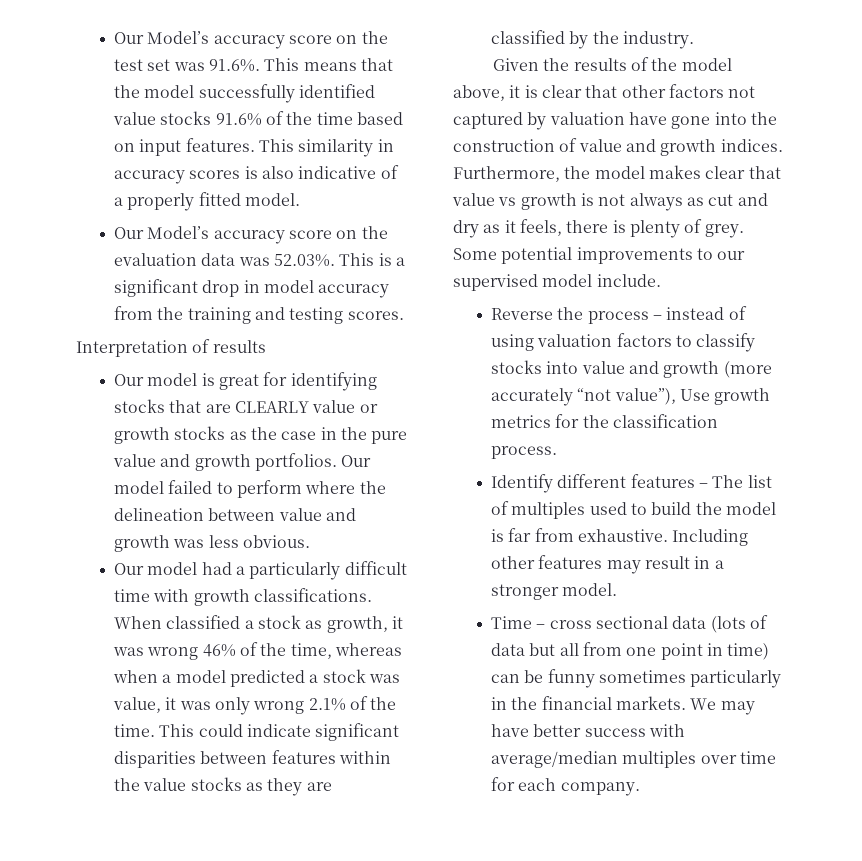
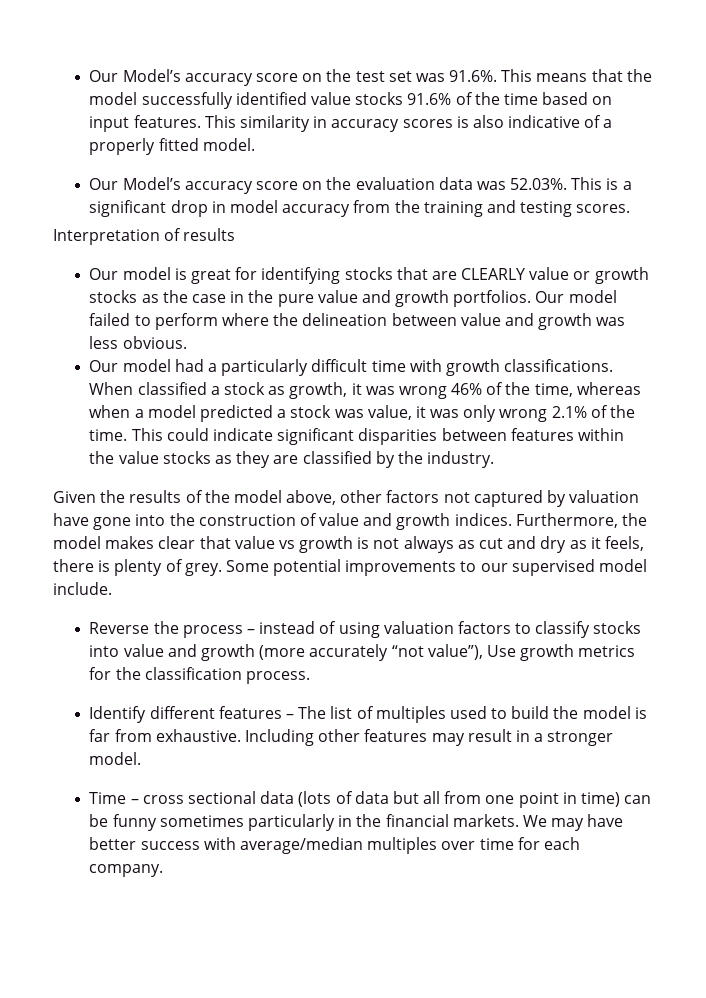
[509,85,618,98] it is clear that -> (337, 497) none

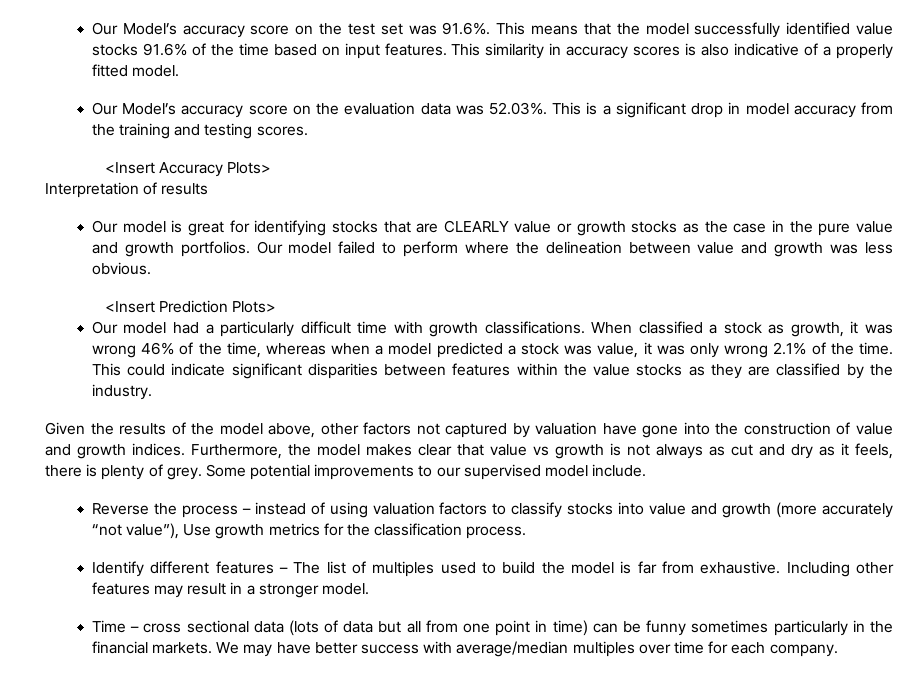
(631, 208) none -> [104,162,272,177] // <Insert Accuracy Plots>
(187, 342) none -> [104,300,277,313] // <Insert Prediction Plots>

